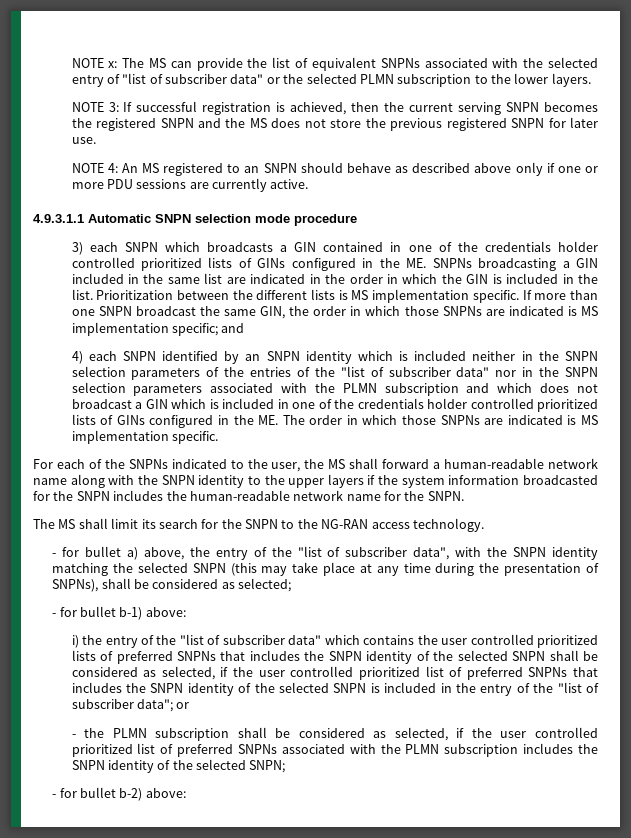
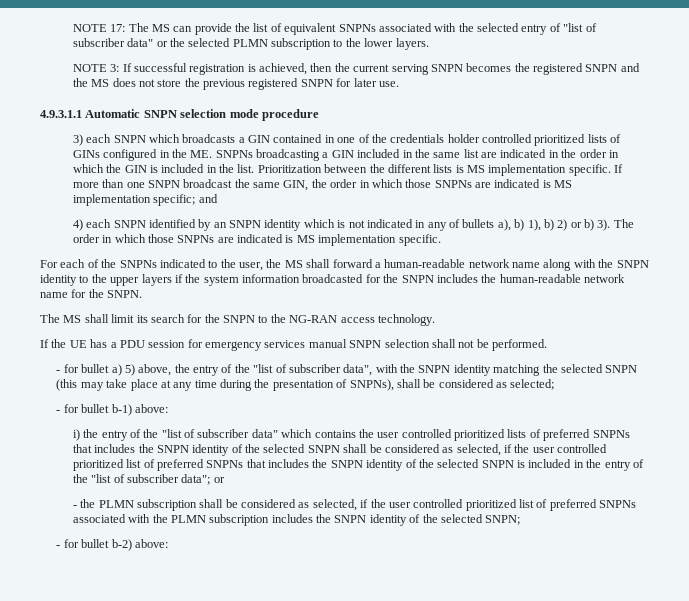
[71,58,118,68] NOTE x: -> [72,24,126,32] NOTE 17:
[71,162,599,176] [71,178,309,192] // NOTE 4: An MS registered to an SNPN should behave as described above only if one or more PDU sessions are currently active. -> (399, 84) none
[414,350,598,361] [71,366,598,380] [71,382,599,396] [71,398,598,412] [71,414,279,428] included neither in the SNPN selection parameters of the entries of the "list of subscriber data" nor in the SNPN selection parameters associated with the PLMN subscription and which does not broadcast a GIN which is included in one of the credentials holder controlled prioritized lists of GINs configured in the ME. -> [348,219,611,231] not indicated in any of bullets a), b) 1), b) 2) or b) 3).
(484, 525) none -> [40,339,547,351] // If the UE has a PDU session for emergency services manual SNPN selection shall not be performed.
(139, 553) none -> [124,364,135,376] 5)

